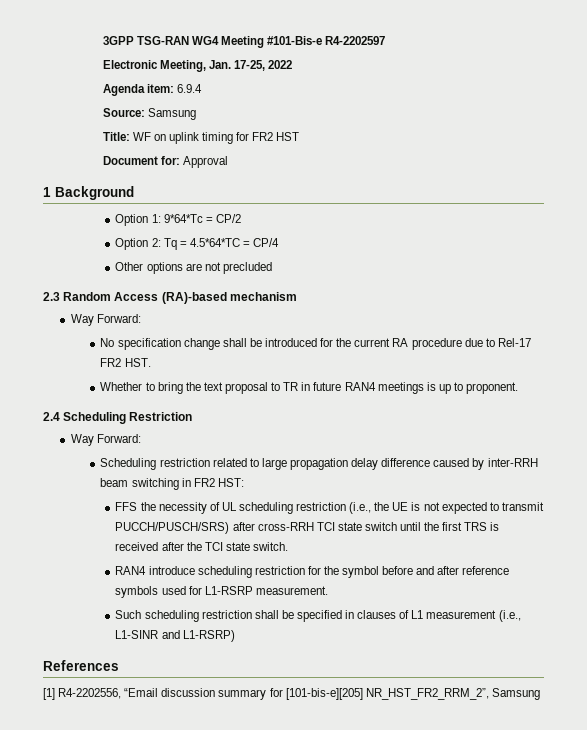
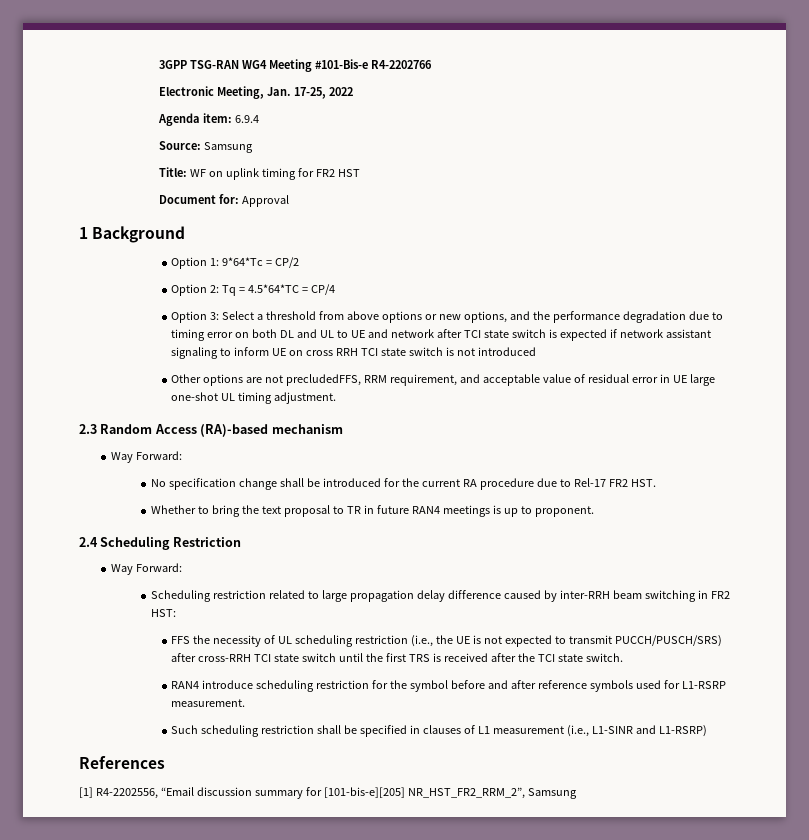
[325,36,386,45] R4-2202597 -> [371,60,433,69] R4-2202766
[115,262,272,274] Other options are not precluded -> [171,311,723,323] [171,329,711,341] [171,347,537,359] [171,374,715,386] [171,392,337,404] Option 3: Select a threshold from above options or new options, and the performance degradation due to timing error on both DL and UL to UE and network after TCI state switch is expected if network assistant signaling to inform UE on cross RRH TCI state switch is not introduced // Other options are not precludedFFS, RRM requirement, and acceptable value of residual error in UE large one-shot UL timing adjustment.

